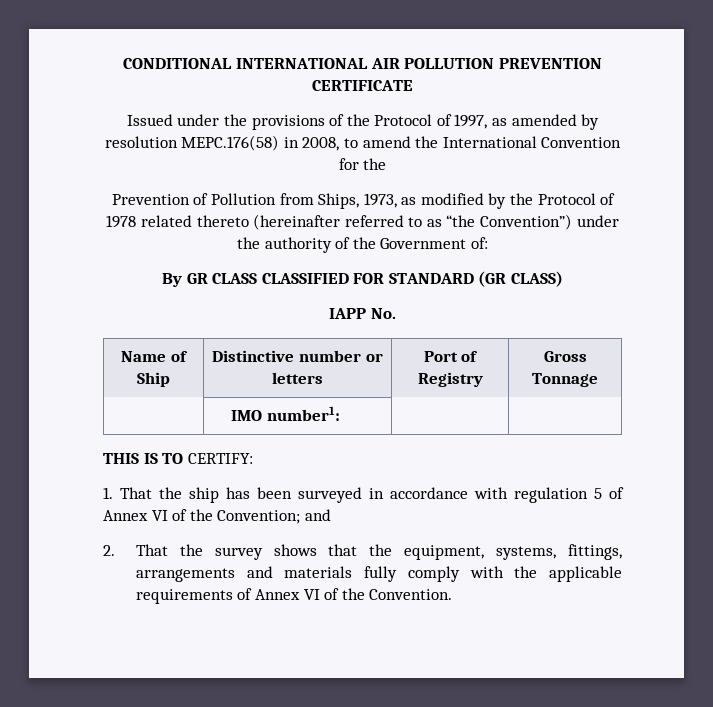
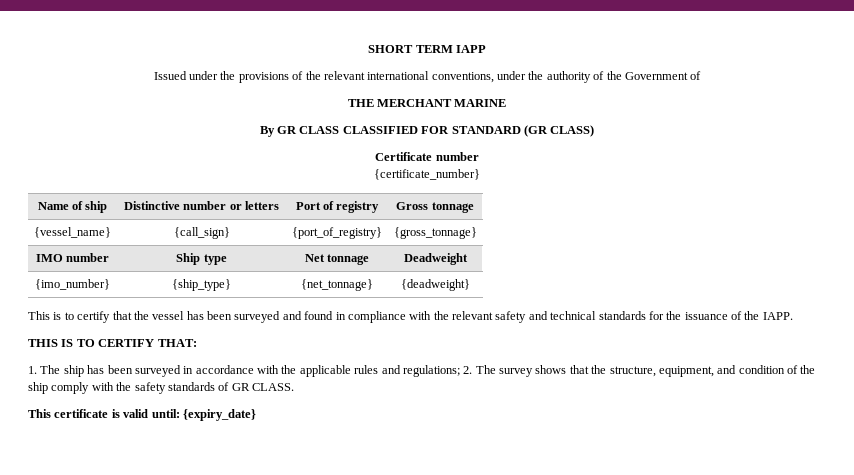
[123,58,602,69] [312,80,413,91] CONDITIONAL INTERNATIONAL AIR POLLUTION PREVENTION CERTIFICATE -> [368,45,486,53] SHORT TERM IAPP
[374,114,600,130] [104,135,622,151] [338,158,387,170] [111,193,616,209] [106,214,573,230] Protocol of 1997, as amended by resolution MEPC.176(58) in 2008, to amend the International Convention for the // Prevention of Pollution from Ships, 1973, as modified by the Protocol of 1978 related thereto (hereinafter referred to as “the Convention”) -> [323,71,494,83] relevant international conventions,
[470,237,488,249] of: -> [690,71,702,80] [347,99,507,107] of // THE MERCHANT MARINE
[329,308,396,319] IAPP No. -> [375,152,479,161] [374,169,480,180] Certificate number // {certificate_number}
[137,372,170,387] Ship -> [85,201,108,213] ship
[417,372,483,387] Registry -> [336,201,380,213] registry
[532,373,598,387] [231,406,340,421] Tonnage // | IMO number1: | | -> [431,202,474,213] [34,227,111,238] [173,227,230,239] [292,227,382,239] [393,227,477,239] [35,253,110,262] [176,253,227,265] [304,254,370,265] [403,253,468,265] [35,279,110,290] [172,279,231,291] [301,279,373,291] [400,279,470,291] [28,311,793,323] tonnage // {vessel_name} | {call_sign} | {port_of_registry} | {gross_tonnage} // IMO number | Ship type | Net tonnage | Deadweight // {imo_number} | {ship_type} | {net_tonnage} | {deadweight} // This is to certify that the vessel has been surveyed and found in compliance with the relevant safety and technical standards for the issuance of the IAPP.
[187,453,253,464] CERTIFY: -> [98,339,197,347] CERTIFY THAT:
[120,487,182,499] That the -> [40,365,61,374] The
[514,487,624,503] [103,509,331,524] [103,544,622,560] [135,566,622,582] [135,588,453,604] regulation 5 of Annex VI of the Convention; and // 2. That the survey shows that the equipment, systems, fittings, arrangements and materials fully comply with the applicable requirements of Annex VI of the Convention. -> [281,365,816,377] [28,382,294,394] [28,409,256,421] the applicable rules and regulations; 2. The survey shows that the structure, equipment, and condition of the ship comply with the safety standards of GR CLASS. // This certificate is valid until: {expiry_date}

